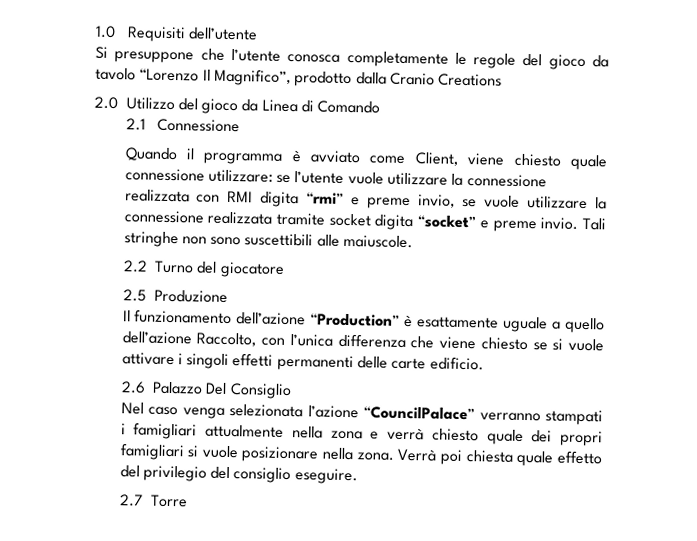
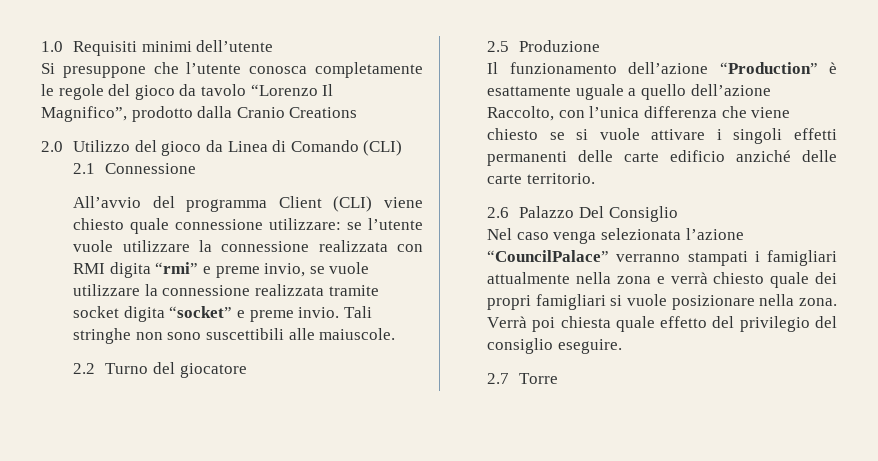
(186, 34) none -> [141,41,192,52] minimi
(381, 107) none -> [363,140,403,156] (CLI)
[124,147,459,166] Quando il programma è avviato come Client, -> [73,196,373,212] All’avvio del programma Client (CLI)
[429,356,484,371] edificio. -> [670,150,837,162] [487,173,595,184] edificio anziché delle carte territorio.

